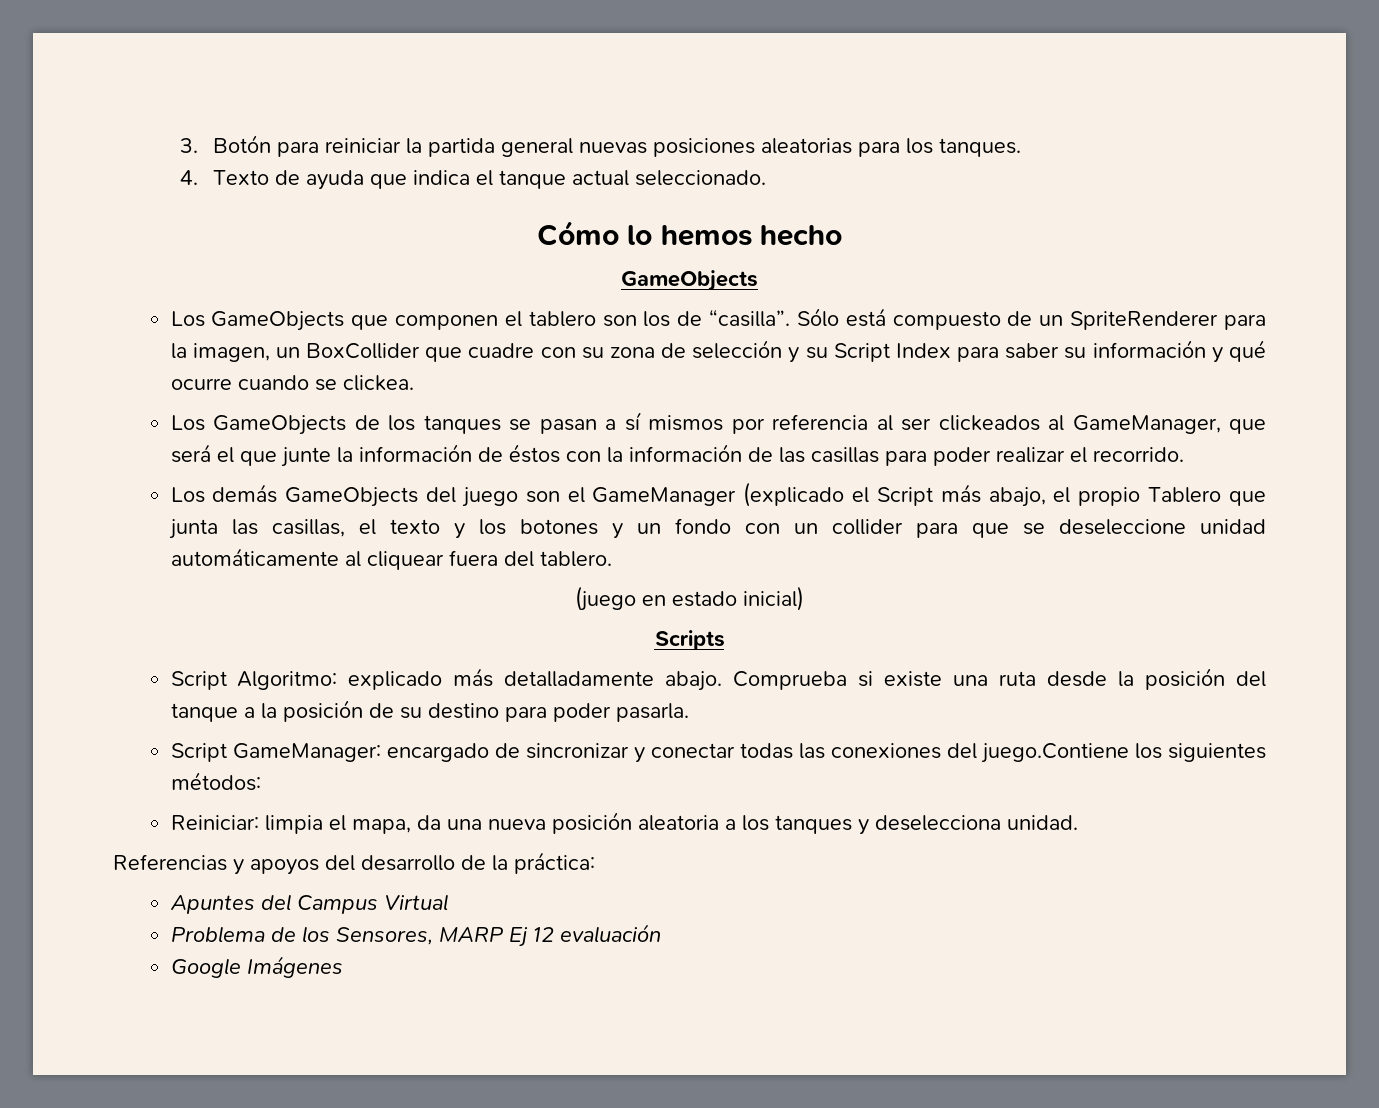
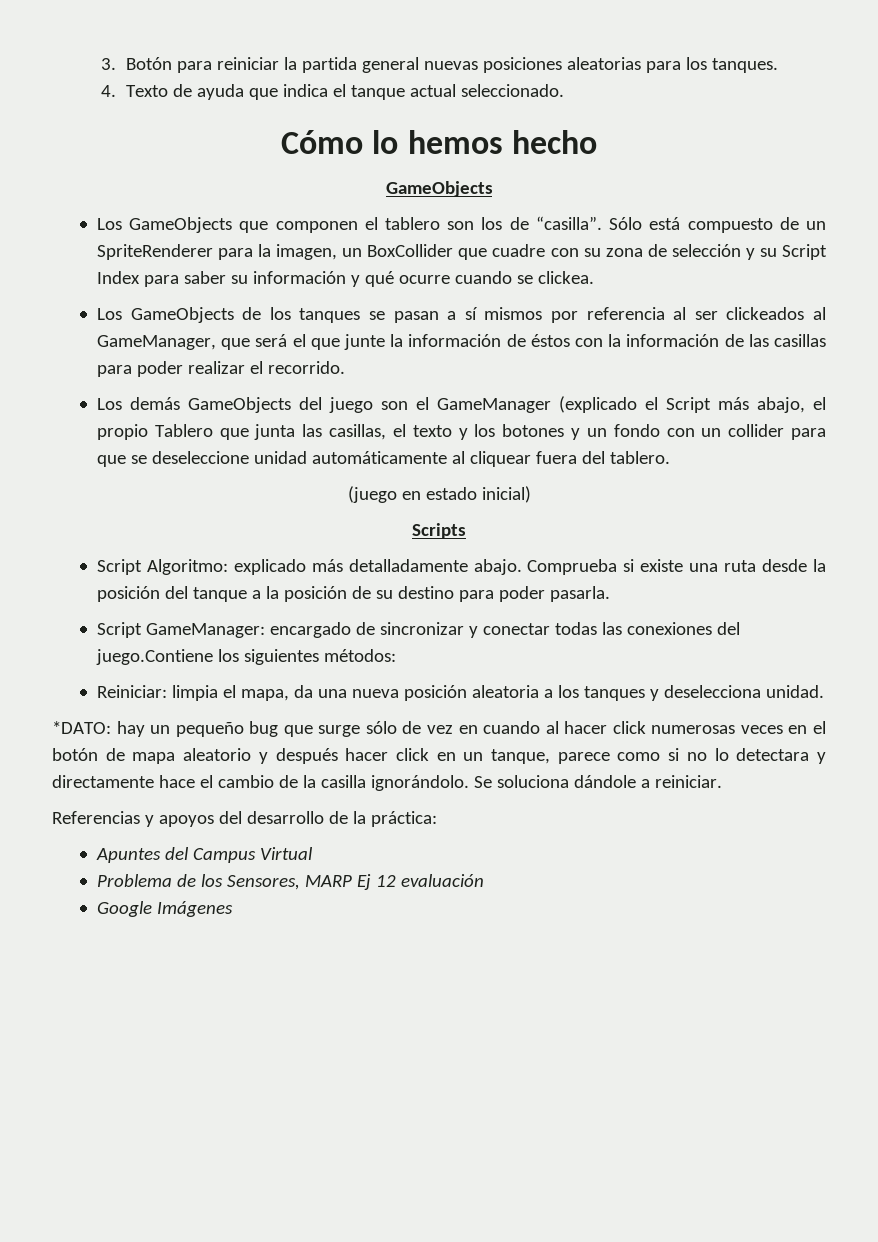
(1078, 822) none -> [52,721,826,737] [52,748,827,764] [52,775,722,791] // *DATO: hay un pequeño bug que surge sólo de vez en cuando al hacer click numerosas veces en el botón de mapa aleatorio y después hacer click en un tanque, parece como si no lo detectara y directamente hace el cambio de la casilla ignorándolo. Se soluciona dándole a reiniciar.

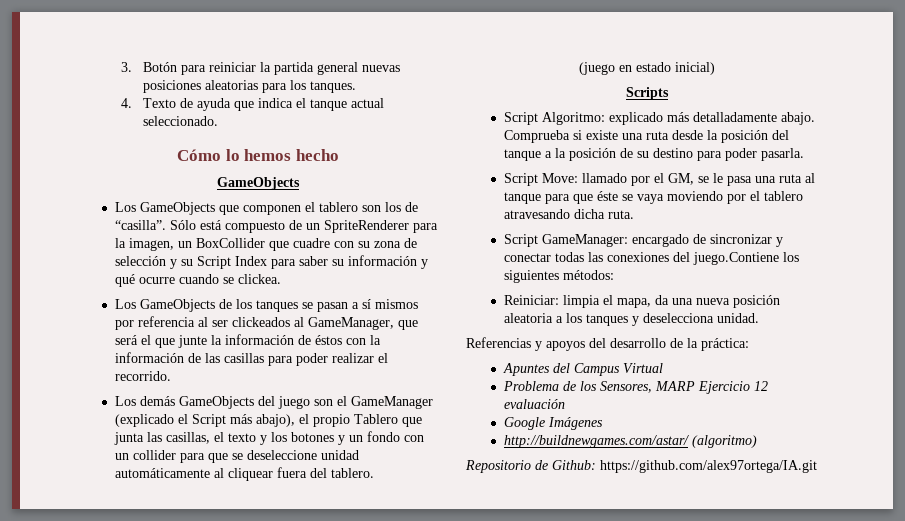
[756,397,805,413] abajo, -> [255,414,295,427] abajo),
(610, 594) none -> [503,173,815,186] [503,191,803,204] [503,209,634,219] // Script Move: llamado por el GM, se le pasa una ruta al tanque para que éste se vaya moviendo por el tablero atravesando dicha ruta.
[52,721,826,737] [52,748,827,764] [52,775,722,791] // *DATO: hay un pequeño bug que surge sólo de vez en cuando al hacer click numerosas veces en el botón de mapa aleatorio y después hacer click en un tanque, parece como si no lo detectara y directamente hace el cambio de la casilla ignorándolo. Se soluciona dándole a reiniciar. -> (759, 318) none
[356,874,371,890] Ej -> [697,381,750,394] Ejercicio
(233, 909) none -> [503,435,757,448] [465,460,817,473] // http://buildnewgames.com/astar/ (algoritmo) // Repositorio de Github: https://github.com/alex97ortega/IA.git

